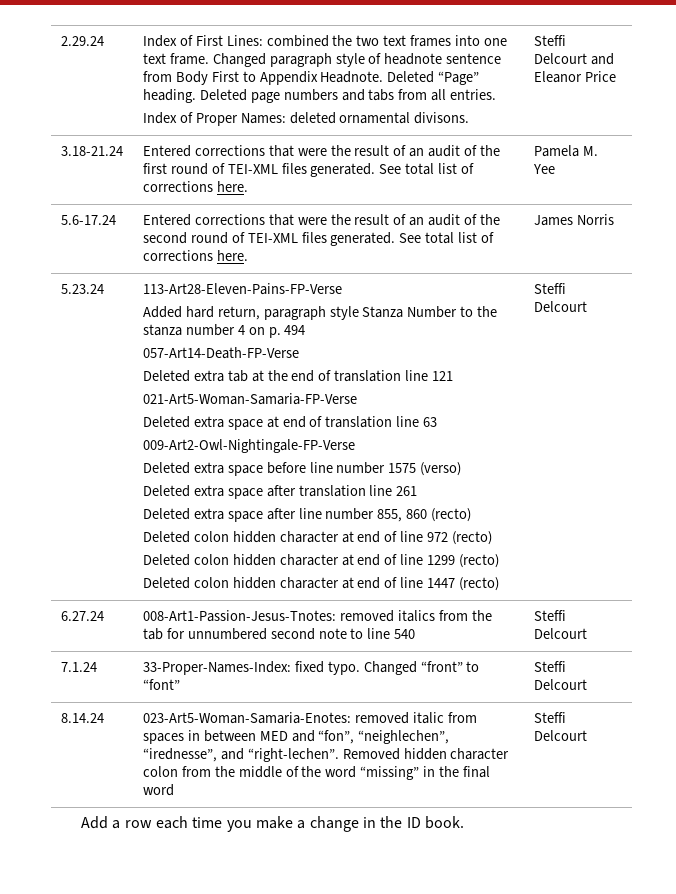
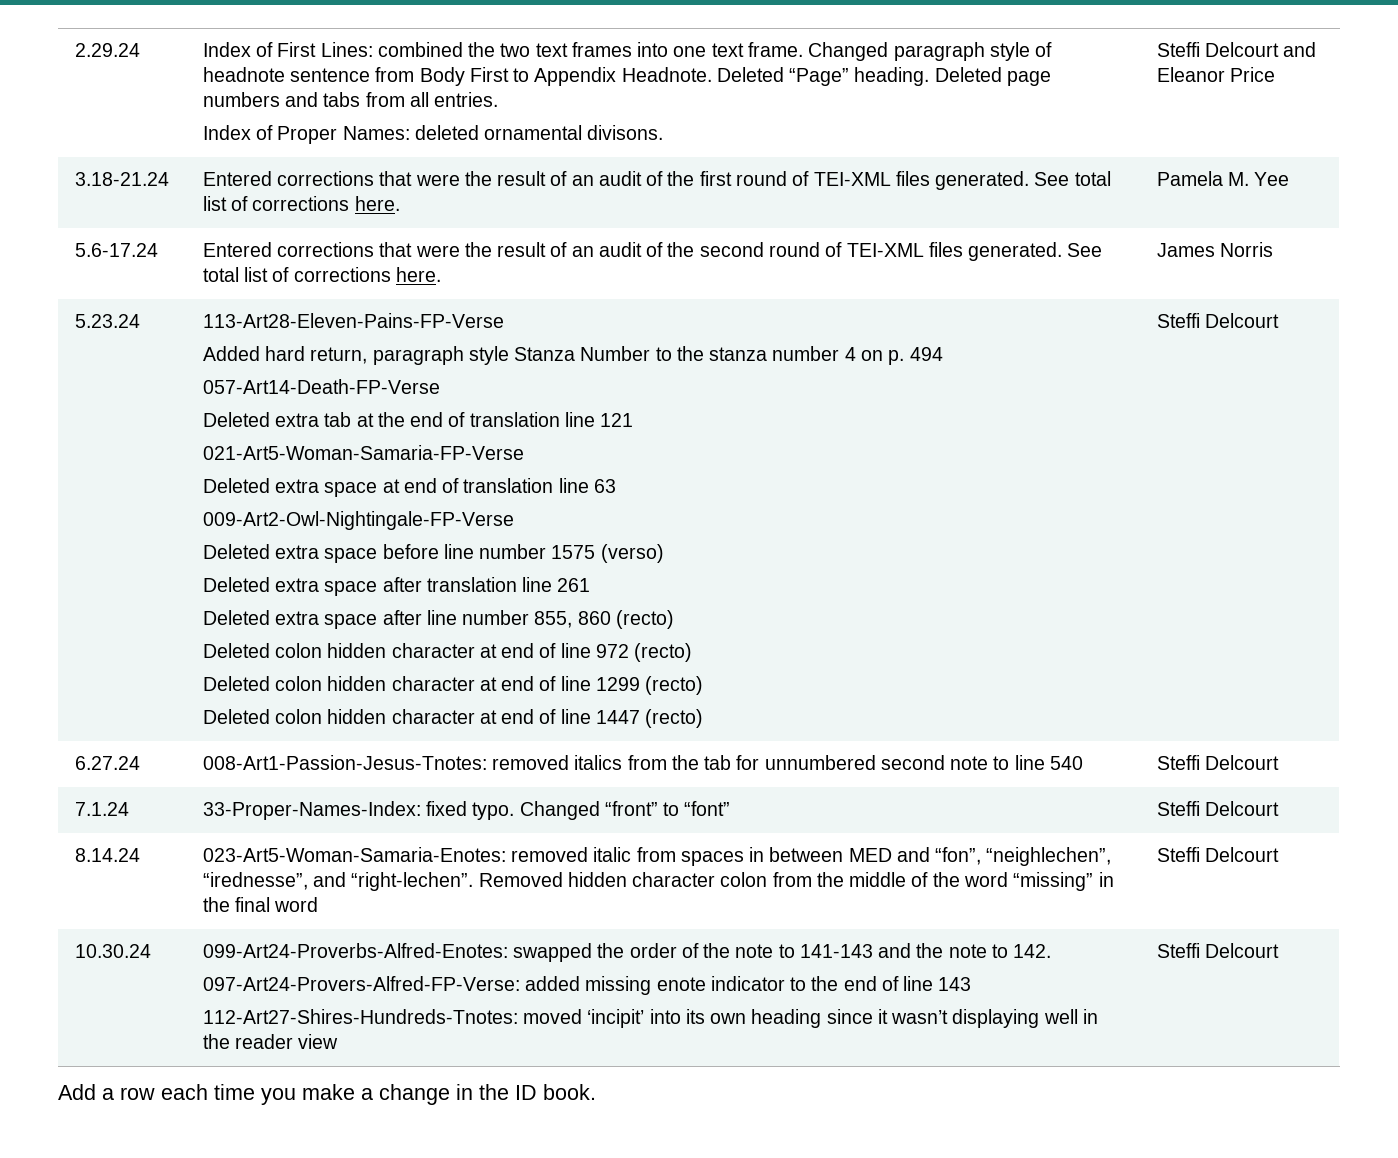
(587, 735) none -> [74,944,151,958] [202,943,1052,962] [202,976,972,995] [202,1009,1098,1028] [202,1034,339,1049] [1156,943,1280,958] // 10.30.24 | 099-Art24-Proverbs-Alfred-Enotes: swapped the order of the note to 141-143 and the note to 142. // 097-Art24-Provers-Alfred-FP-Verse: added missing enote indicator to the end of line 143 // 112-Art27-Shires-Hundreds-Tnotes: moved ‘incipit’ into its own heading since it wasn’t displaying well in the reader view | Steffi Delcourt

